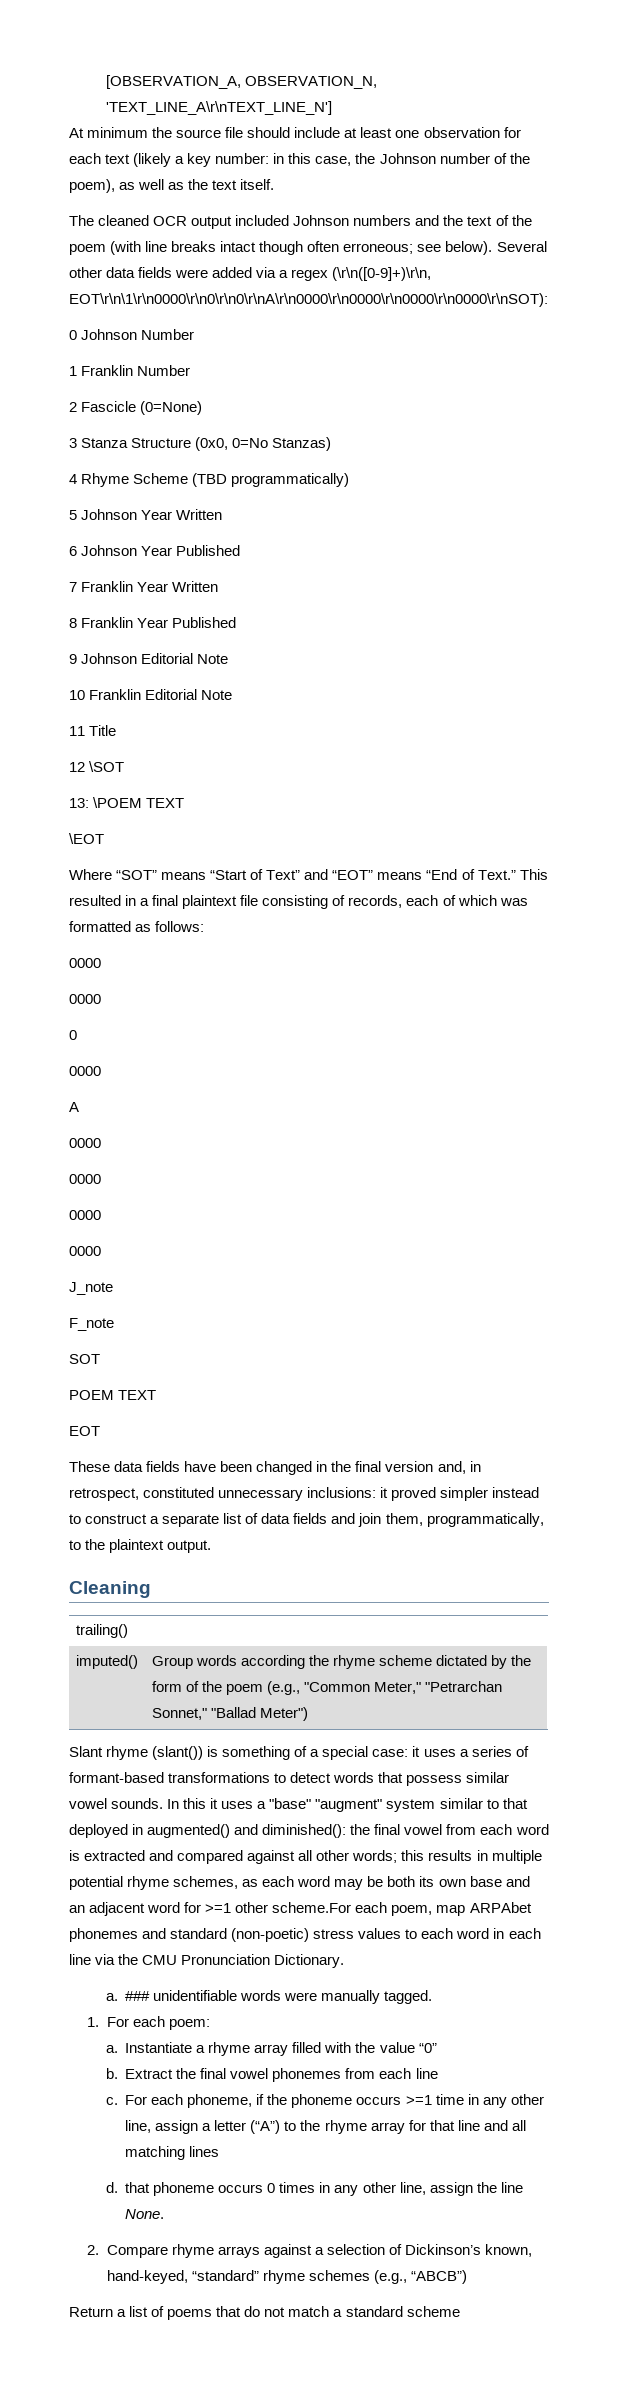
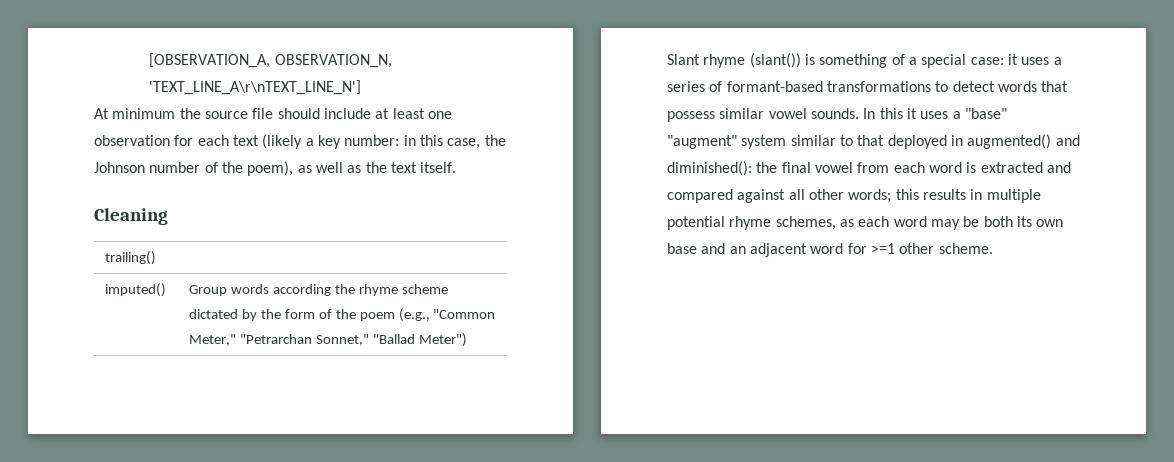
[69,215,532,229] [69,241,547,255] [69,267,432,281] [69,293,548,307] [69,329,195,340] [69,365,191,376] [69,401,203,415] [69,437,332,451] [69,473,350,487] [69,509,223,520] [69,545,241,556] [69,581,219,592] [69,617,237,628] [69,653,229,664] [69,689,233,700] [69,725,117,736] [69,761,125,772] [69,797,185,808] [69,833,104,844] [69,869,548,880] [69,895,528,909] [69,921,205,932] [69,958,101,968] [69,994,101,1004] [69,1030,77,1040] [69,1066,101,1076] [69,1102,79,1112] [69,1138,101,1148] [69,1174,101,1184] [69,1210,101,1220] [69,1246,101,1256] [69,1282,113,1295] [69,1318,114,1331] [69,1354,100,1364] [69,1390,157,1400] [69,1426,100,1436] [69,1461,481,1475] [69,1487,540,1501] [69,1513,544,1527] [69,1539,212,1553] // The cleaned OCR output included Johnson numbers and the text of the poem (with line breaks intact though often erroneous; see below). Several other data fields were added via a regex (\r\n([0-9]+)\r\n, EOT\r\n\1\r\n0000\r\n0\r\n0\r\nA\r\n0000\r\n0000\r\n0000\r\n0000\r\nSOT): // 0 Johnson Number // 1 Franklin Number // 2 Fascicle (0=None) // 3 Stanza Structure (0x0, 0=No Stanzas) // 4 Rhyme Scheme (TBD programmatically) // 5 Johnson Year Written // 6 Johnson Year Published // 7 Franklin Year Written // 8 Franklin Year Published // 9 Johnson Editorial Note // 10 Franklin Editorial Note // 11 Title // 12 \SOT // 13: \POEM TEXT // \EOT // Where “SOT” means “Start of Text” and “EOT” means “End of Text.” This resulted in a final plaintext file consisting of records, each of which was formatted as follows: // 0000 // 0000 // 0 // 0000 // A // 0000 // 0000 // 0000 // 0000 // J_note // F_note // SOT // POEM TEXT // EOT // These data fields have been changed in the final version and, in retrospect, constituted unnecessary inclusions: it proved simpler instead to construct a separate list of data fields and join them, programmatically, to the plaintext output. -> (457, 167) none
[272,1902,532,1916] [69,1928,541,1942] [69,1954,345,1968] [105,1990,433,2004] [87,2016,210,2030] [105,2042,437,2056] [105,2068,438,2082] [105,2094,544,2108] [125,2120,526,2134] [125,2146,220,2160] [105,2182,523,2196] [125,2209,165,2219] [87,2244,533,2258] [106,2270,468,2284] [69,2306,460,2320] scheme.For each poem, map ARPAbet phonemes and standard (non-poetic) stress values to each word in each line via the CMU Pronunciation Dictionary. // a. ### unidentifiable words were manually tagged. // 1. For each poem: // a. Instantiate a rhyme array filled with the value “0” // b. Extract the final vowel phonemes from each line // c. For each phoneme, if the phoneme occurs >=1 time in any other line, assign a letter (“A”) to the rhyme array for that line and all matching lines // d. that phoneme occurs 0 times in any other line, assign the line None. // 2. Compare rhyme arrays against a selection of Dickinson’s known, hand-keyed, “standard” rhyme schemes (e.g., “ABCB”) // Return a list of poems that do not match a standard scheme -> [938,243,993,254] scheme.

